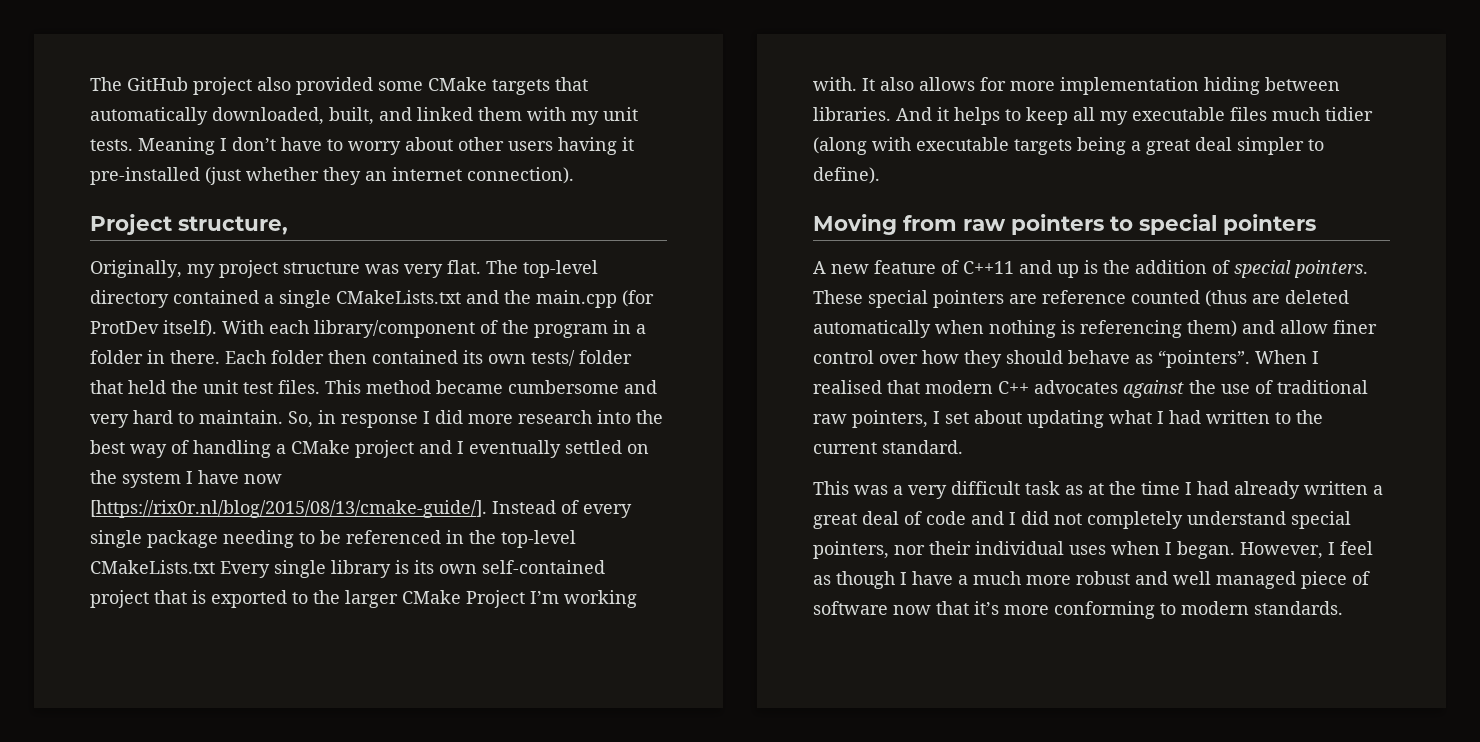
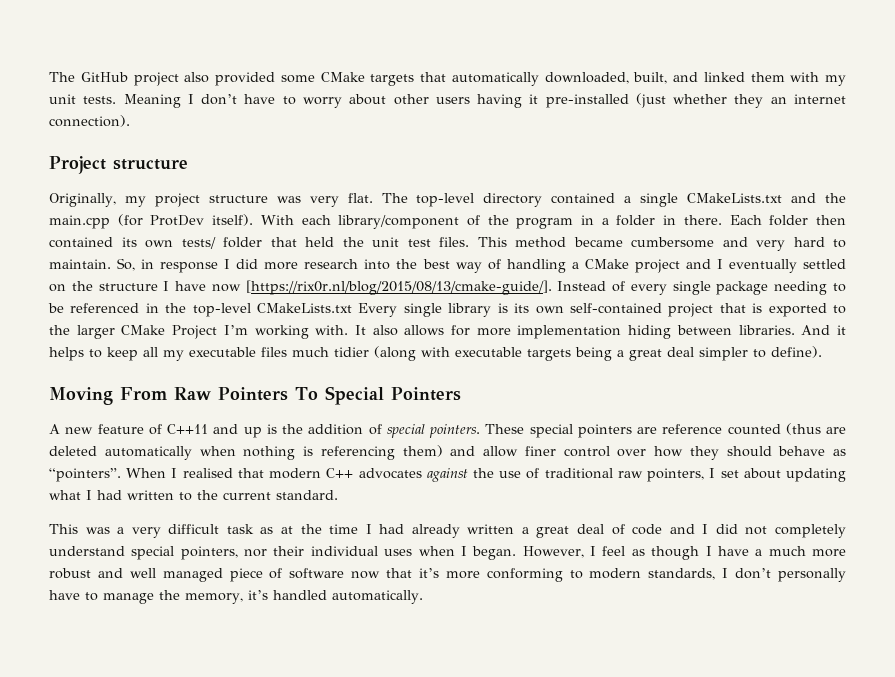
[178,216,288,235] structure, -> [113,159,188,170] structure
[122,472,181,488] system -> [98,283,158,291] structure
[903,214,1316,235] from raw pointers to special pointers -> [120,386,461,405] From Raw Pointers To Special Pointers
[1254,601,1343,615] standards. -> [648,568,846,582] [49,590,423,604] standards, I don’t personally have to manage the memory, it’s handled automatically.

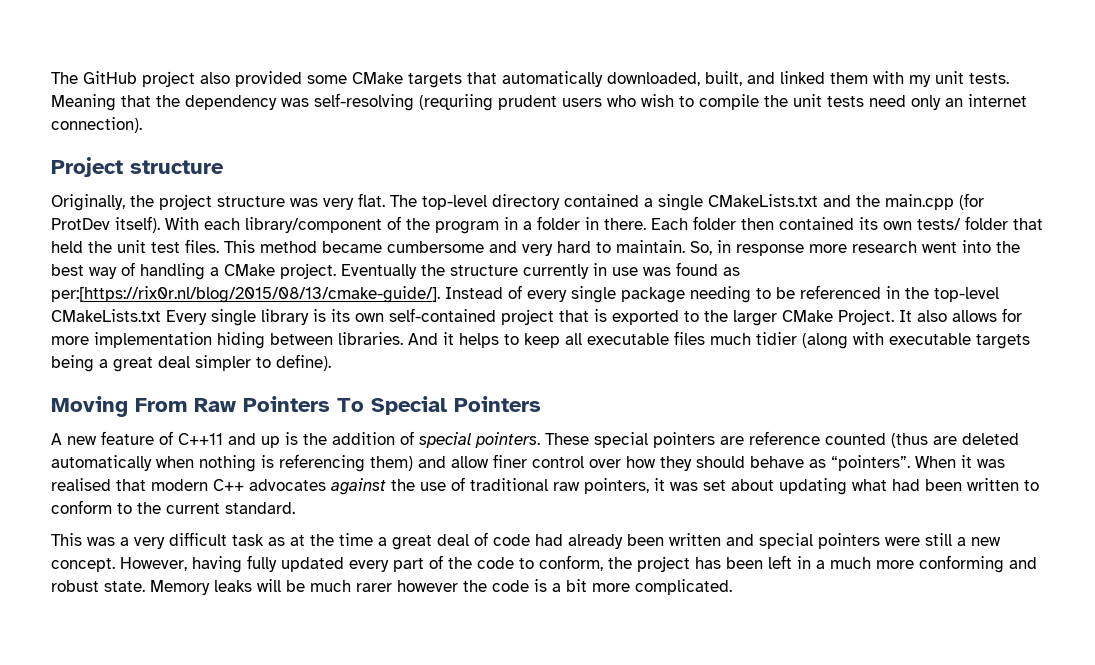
[187,93,764,108] I don’t have to worry about other users having it pre-installed (just whether they -> [121,93,941,111] that the dependency was self-resolving (requriing prudent users who wish to compile the unit tests need only
[124,196,146,207] my -> [130,195,154,207] the
[224,259,259,269] I did -> (804, 250) none
(359, 264) none -> [922,242,957,253] went
[634,259,846,273] [49,280,552,295] project and I eventually settled on the structure I have now [https://rix0r.nl/blog/2015/08/13/cmake-guide/]. -> [280,262,740,279] [51,286,440,303] project. Eventually the structure currently in use was found as per:[https://rix0r.nl/blog/2015/08/13/cmake-guide/].
[172,325,349,339] Project I’m working with. -> [838,309,894,325] Project.
[163,350,184,361] my -> (582, 339) none
[171,468,178,478] I -> [961,455,1005,468] it was
[709,468,716,478] I -> [654,478,698,491] it was
[86,490,174,500] I had written -> [892,478,1039,491] [51,500,112,514] had been written to conform
[365,524,515,538] I had already written -> (373, 539) none
[669,524,847,538] [49,546,846,560] [49,568,846,582] [49,590,423,604] and I did not completely understand special pointers, nor their individual uses when I began. However, I feel as though I have a much more robust and well managed piece of software now that it’s more conforming to modern standards, I don’t personally have to manage the memory, it’s handled automatically. -> [535,533,1001,549] [51,555,1037,573] [51,579,732,595] had already been written and special pointers were still a new concept. However, having fully updated every part of the code to conform, the project has been left in a much more conforming and robust state. Memory leaks will be much rarer however the code is a bit more complicated.

